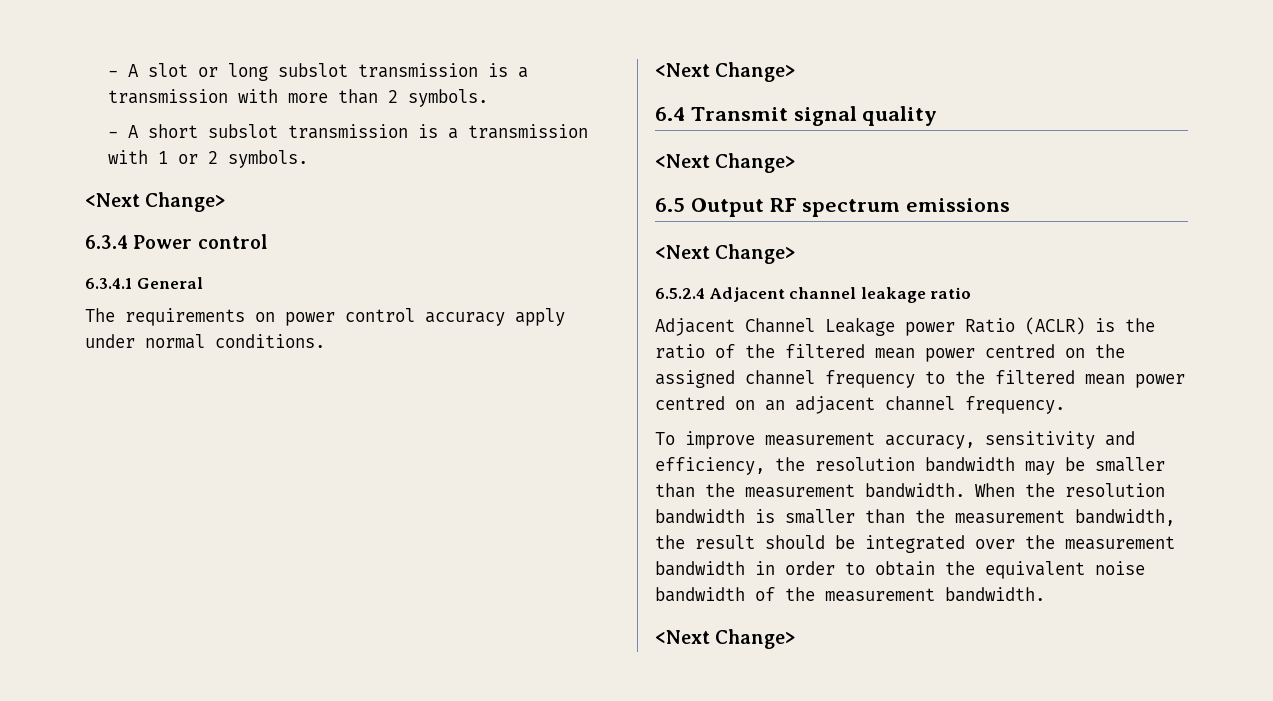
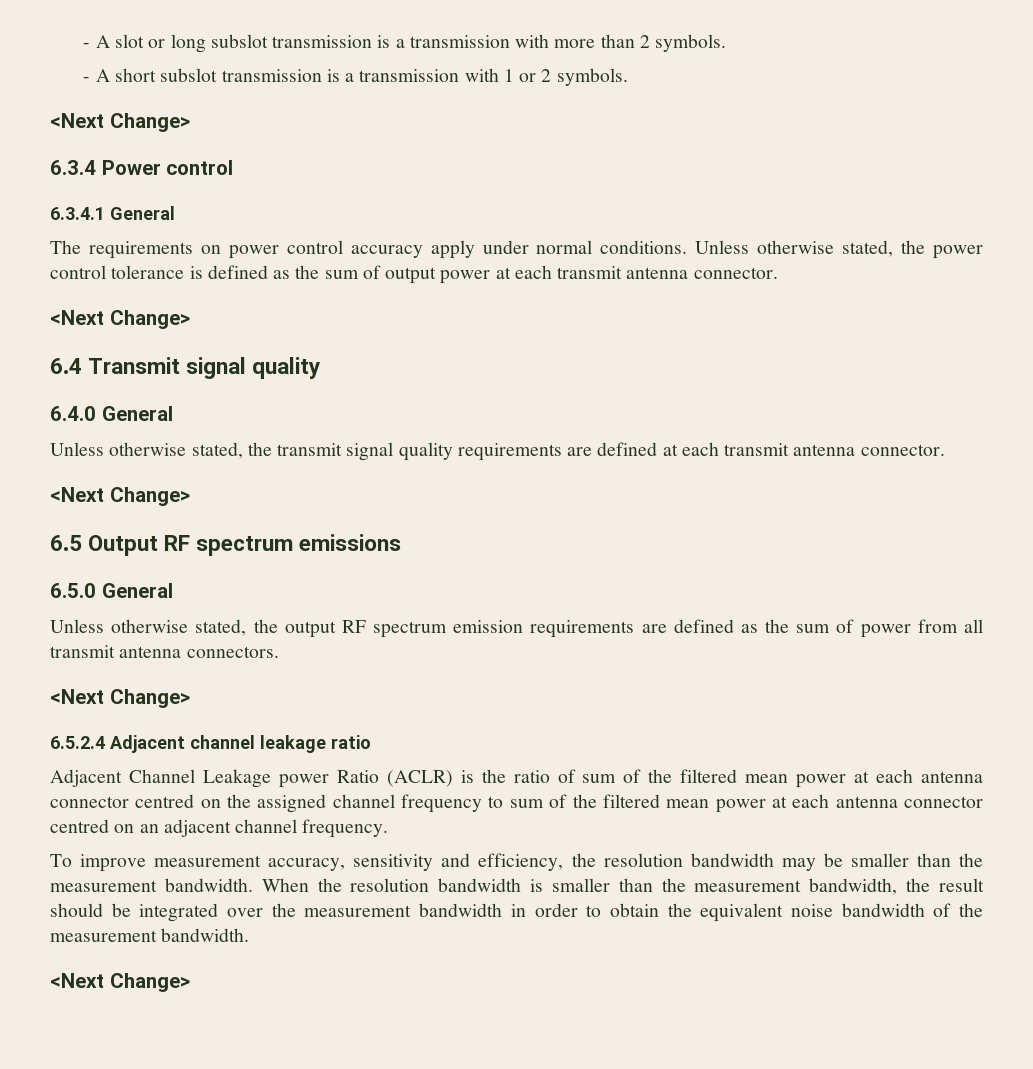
(325, 341) none -> [695,240,984,259] [50,265,778,284] Unless otherwise stated, the power control tolerance is defined as the sum of output power at each transmit antenna connector.
(938, 116) none -> [50,406,173,421] [50,442,945,461] // 6.4.0 General // Unless otherwise stated, the transmit signal quality requirements are defined at each transmit antenna connector.
(1011, 205) none -> [50,583,173,598] [50,619,983,638] [50,645,279,658] // 6.5.0 General // Unless otherwise stated, the output RF spectrum emission requirements are defined as the sum of power from all transmit antenna connectors.
[745,344,975,362] the filtered mean power -> [582,769,984,788] [50,796,129,808] sum of the filtered mean power at each antenna connector
[955,370,1185,388] the filtered mean power -> [509,794,984,813] sum of the filtered mean power at each antenna connector

